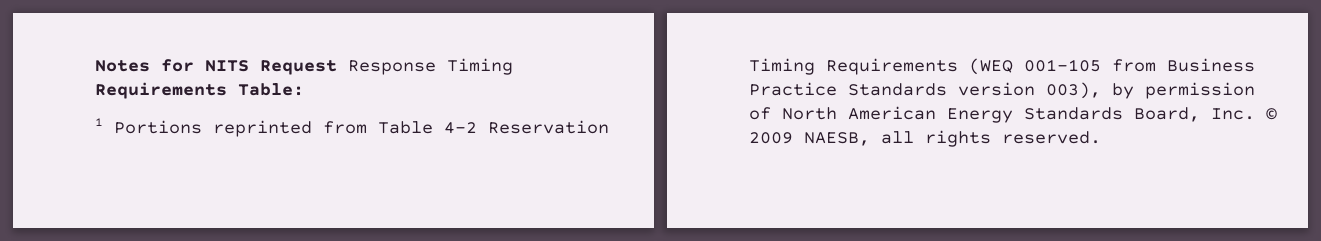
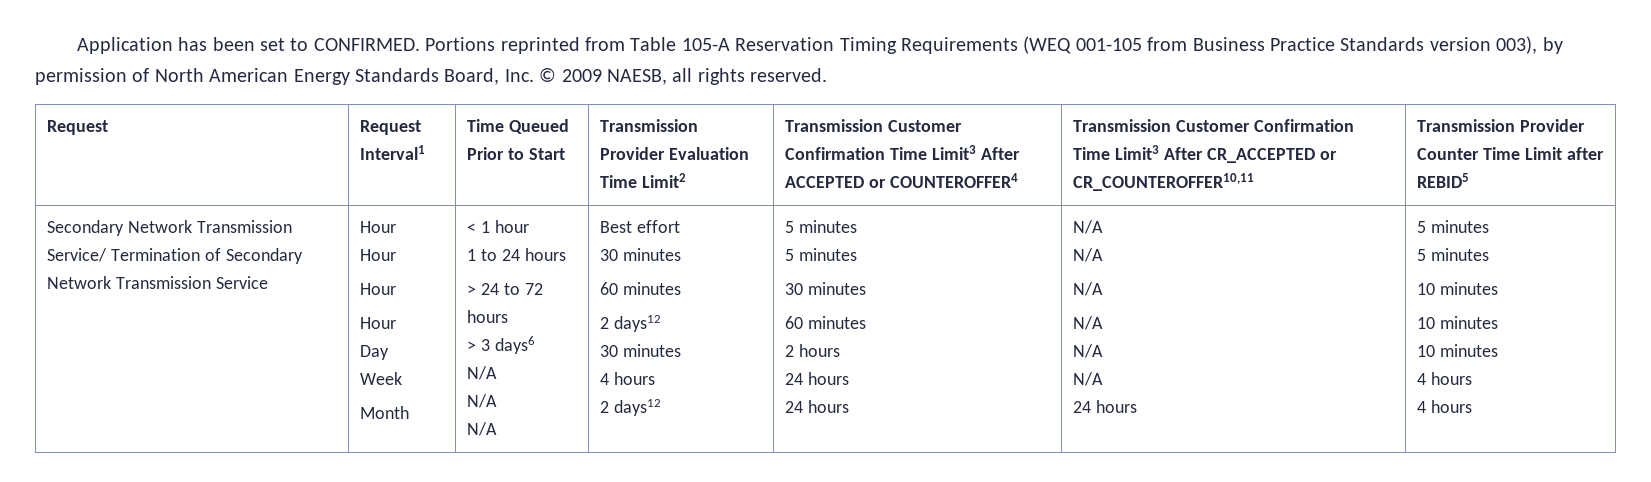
[95,58,513,75] [95,82,304,99] [95,118,103,126] Notes for NITS Request Response Timing Requirements Table: // 1 -> [76,37,420,54] Application has been set to CONFIRMED.
[444,122,477,134] 4-2 -> [681,38,730,51] 105-A
(1101, 137) none -> [47,120,109,135] [360,120,422,135] [360,145,426,160] [467,119,569,134] [467,147,565,160] [600,119,699,132] [600,147,749,160] [600,173,686,188] [785,119,962,132] [785,145,1020,160] [785,173,1018,188] [1073,119,1354,132] [1073,145,1337,163] [1073,173,1255,191] [1417,119,1585,132] [1417,147,1604,160] [1417,173,1470,188] [47,220,292,236] [47,248,303,264] [47,276,268,289] [360,221,397,233] [360,249,397,261] [360,283,397,295] [360,317,397,329] [360,345,390,360] [360,372,403,385] [360,406,410,419] [467,220,529,233] [467,248,566,261] [467,283,543,295] [467,310,509,323] [467,336,535,354] [467,366,498,380] [467,394,498,408] [467,422,498,436] [600,220,680,233] [600,248,681,261] [600,282,681,295] [600,315,661,332] [600,344,681,357] [600,372,655,385] [600,399,661,416] [785,220,857,233] [785,248,857,261] [785,282,866,295] [785,316,866,329] [785,344,840,357] [785,372,849,385] [785,400,849,413] [1073,220,1104,234] [1073,248,1104,262] [1073,282,1104,296] [1073,316,1104,330] [1073,344,1104,358] [1073,372,1104,386] [1073,400,1137,413] [1417,220,1489,233] [1417,248,1489,261] [1417,282,1498,295] [1417,316,1498,329] [1417,344,1498,357] [1417,372,1472,385] [1417,400,1472,413] // Request | Request Interval1 | Time Queued Prior to Start | Transmission Provider Evaluation Time Limit2 | Transmission Customer Confirmation Time Limit3 After ACCEPTED or COUNTEROFFER4 | Transmission Customer Confirmation Time Limit3 After CR_ACCEPTED or CR_COUNTEROFFER10,11 | Transmission Provider Counter Time Limit after REBID5 // Secondary Network Transmission Service/ Termination of Secondary Network Transmission Service | Hour // Hour // Hour // Hour // Day // Week // Month | < 1 hour // 1 to 24 hours // > 24 to 72 hours // > 3 days6 // N/A // N/A // N/A | Best effort // 30 minutes // 60 minutes // 2 days12 // 30 minutes // 4 hours // 2 days12 | 5 minutes // 5 minutes // 30 minutes // 60 minutes // 2 hours // 24 hours // 24 hours | N/A // N/A // N/A // N/A // N/A // N/A // 24 hours | 5 minutes // 5 minutes // 10 minutes // 10 minutes // 10 minutes // 4 hours // 4 hours

